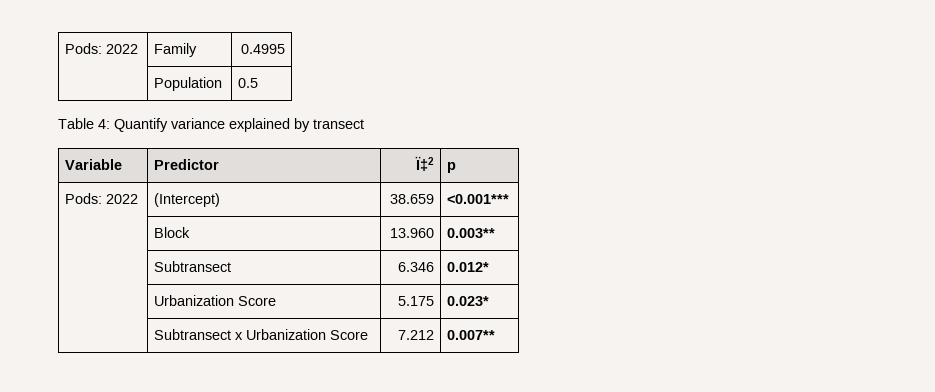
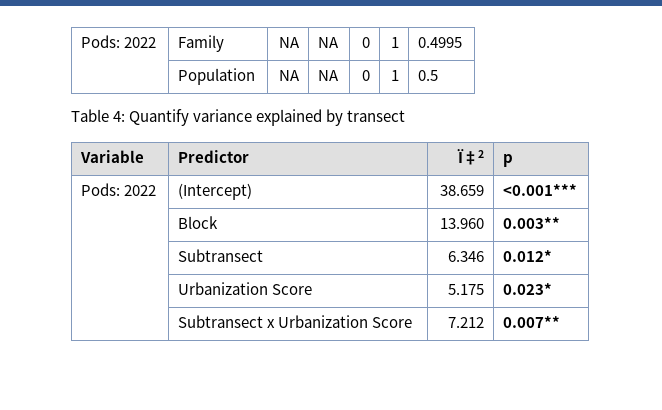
[240,44,285,54] [154,77,223,91] 0.4995 // | Population -> [278,37,300,48] [318,37,340,48] [361,37,370,48] [390,37,399,48] [418,37,463,48] [178,68,256,85] [278,70,300,81] [318,70,340,81] [361,70,370,81] [390,70,399,81] NA | NA | 0 | 1 | 0.4995 // | Population | NA | NA | 0 | 1

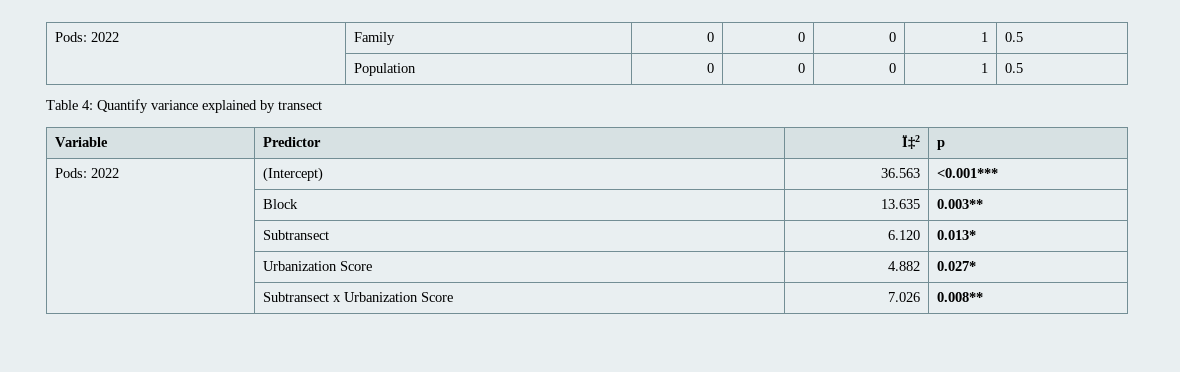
[278,37,300,48] [318,37,340,48] [361,37,370,48] [390,37,399,48] [418,37,463,48] NA | NA | 0 | 1 | 0.4995 -> [707,32,715,42] [798,32,806,42] [889,32,897,42] [981,32,989,42] [1004,32,1023,42] 0 | 0 | 0 | 1 | 0.5
[278,70,300,81] [318,70,340,81] NA | NA -> [707,63,715,73] [798,63,806,73] 0 | 0
[439,185,484,196] 38.659 -> [881,168,921,178] 36.563
[439,218,484,229] 13.960 -> [881,199,921,209] 13.635
[447,251,484,262] [503,250,553,262] [178,282,313,295] [447,284,484,295] [503,283,553,295] 6.346 | 0.012* // | Urbanization Score | 5.175 | 0.023* -> [888,230,921,240] [936,230,976,240] [262,261,372,271] [888,261,921,271] [936,261,976,271] 6.120 | 0.013* // | Urbanization Score | 4.882 | 0.027*
[447,317,484,328] [503,316,561,328] 7.212 | 0.007** -> [888,292,921,302] [936,292,983,302] 7.026 | 0.008**

